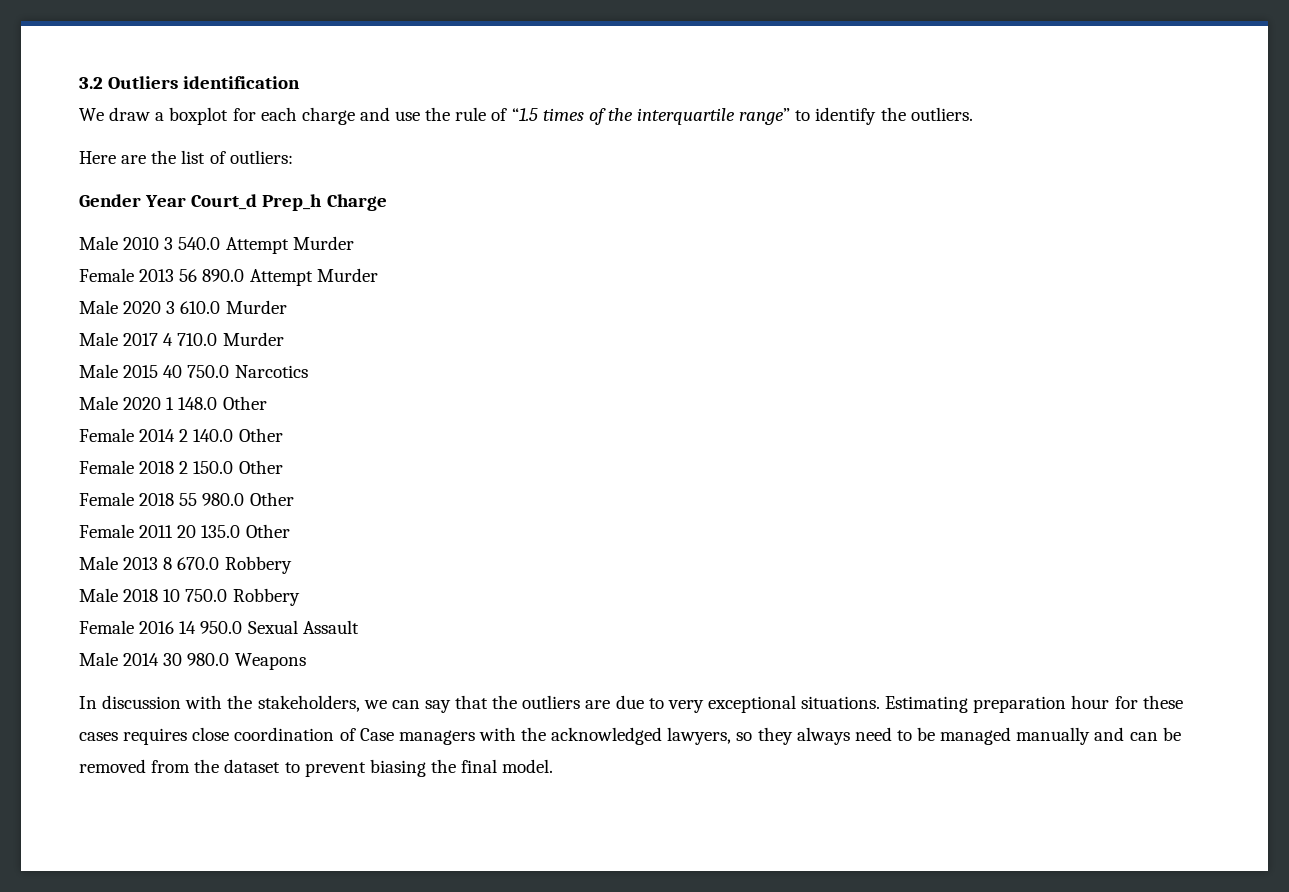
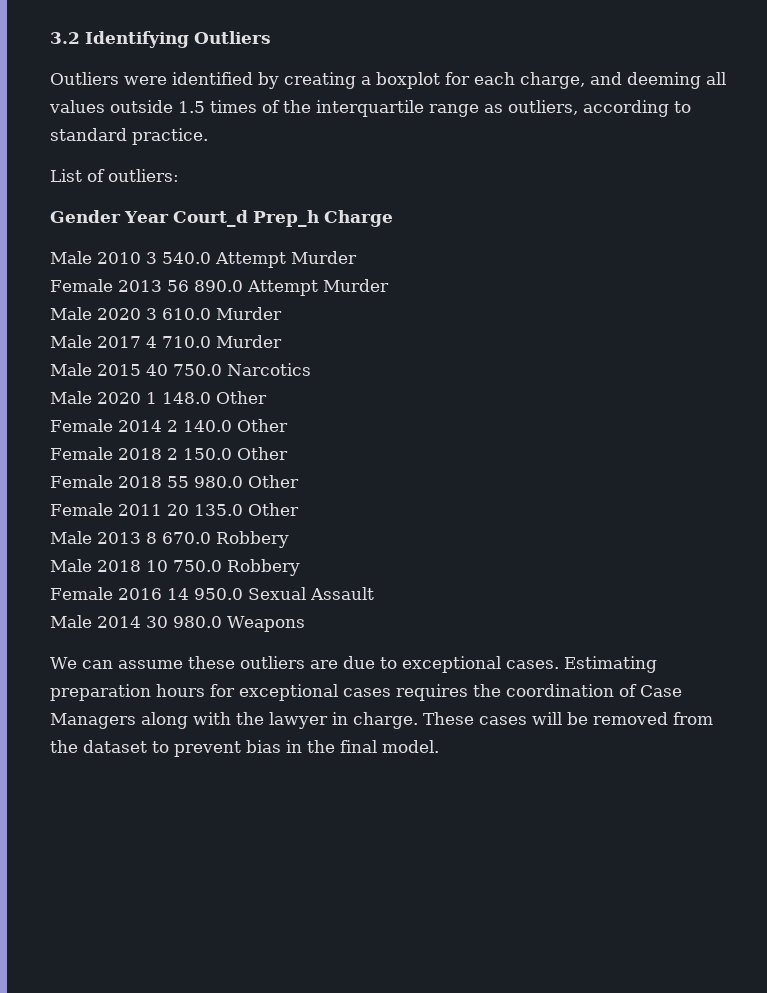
[108,76,301,89] [79,107,973,125] [79,150,206,164] Outliers identification // We draw a boxplot for each charge and use the rule of “1.5 times of the interquartile range” to identify the outliers. // Here are the list -> [85,31,271,48] [50,72,726,89] [49,100,691,117] [50,128,208,145] [50,169,82,182] Identifying Outliers // Outliers were identified by creating a boxplot for each charge, and deeming all values outside 1.5 times of the interquartile range as outliers, according to standard practice. // List
[79,695,1183,713] In discussion with the stakeholders, we can say that the outliers are due to very exceptional situations. Estimating preparation hour for these -> [50,656,657,673] [50,684,338,701] We can assume these outliers are due to exceptional cases. Estimating preparation hours for exceptional
[192,727,230,741] close -> [473,684,501,697] the
[398,727,1158,745] managers with the acknowledged lawyers, so they always need to be managed manually and can -> [50,712,562,729] Managers along with the lawyer in charge. These cases will
[369,759,426,777] biasing -> [246,740,302,753] bias in

